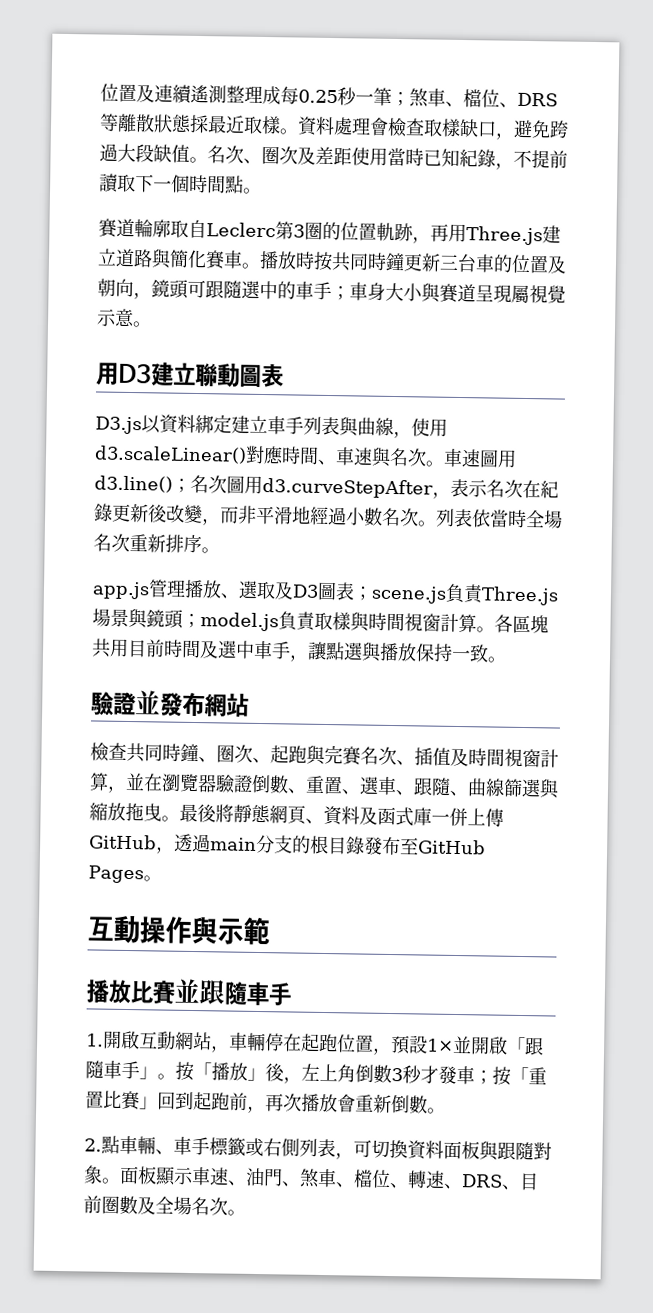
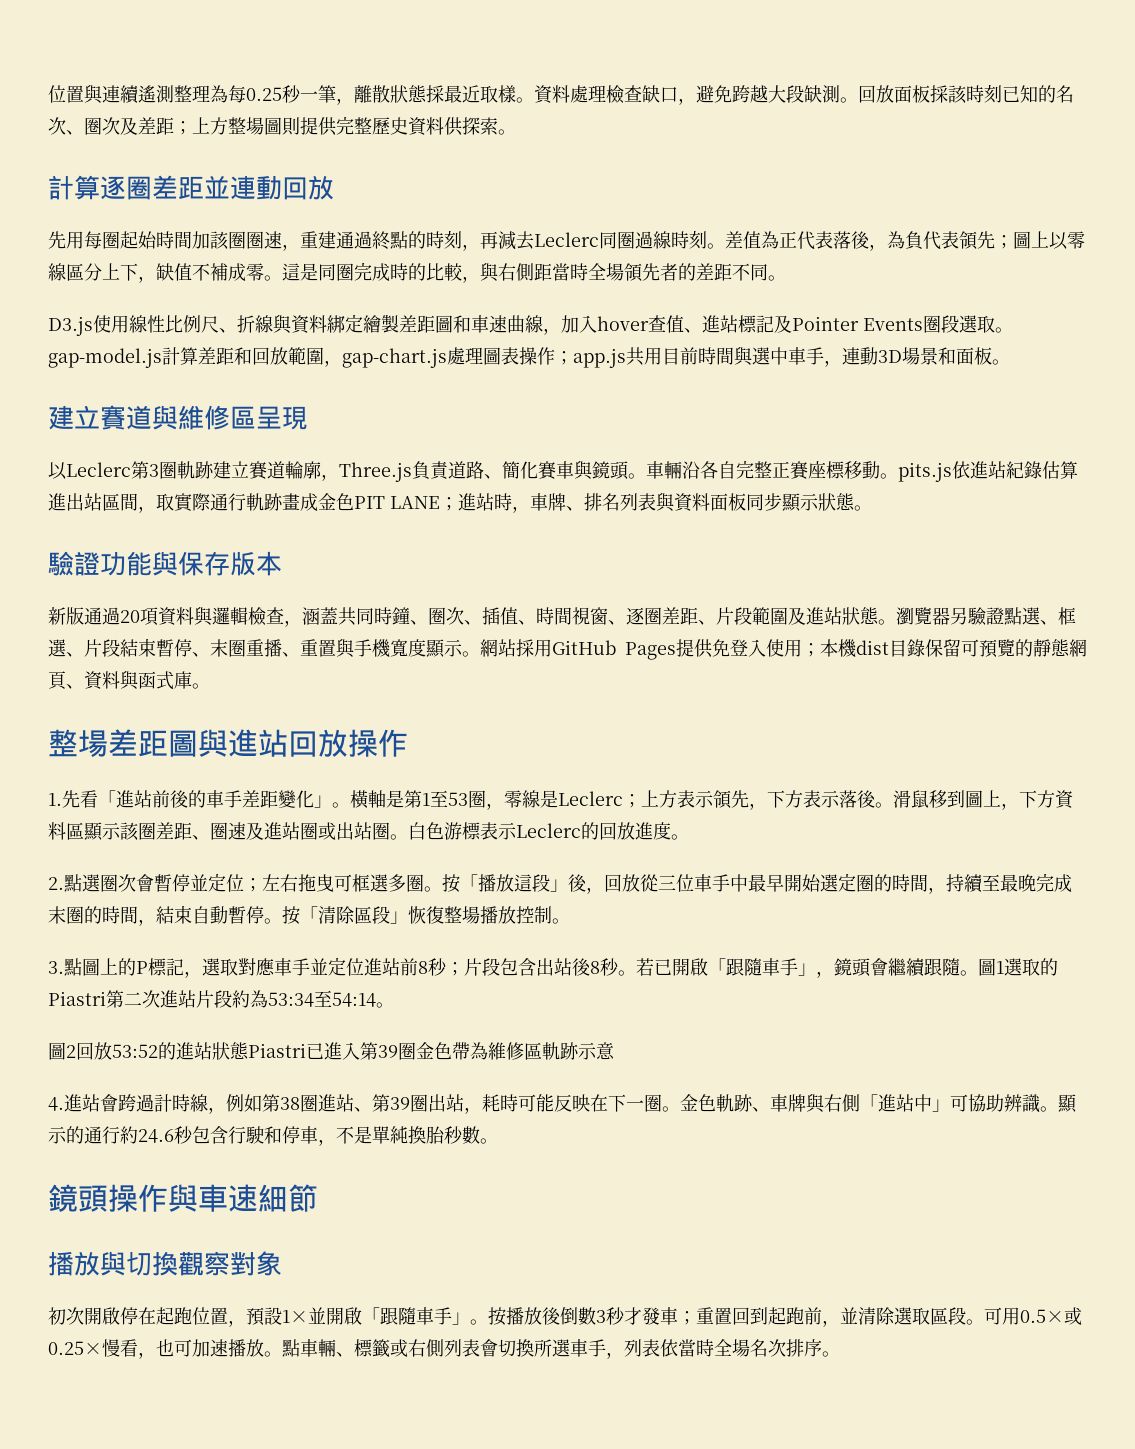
[100,83,155,103] 位置及 -> [48,84,103,104] 位置與
[262,85,281,105] 成 -> [210,85,228,103] 為
[391,88,558,108] [99,113,119,132] ；煞車、檔位、DRS等 -> [336,98,354,105] ，
[369,117,461,138] 會檢查取樣 -> [606,85,642,104] 檢查
[99,143,568,170] [99,173,262,194] [98,218,561,246] [97,248,567,274] [97,278,566,304] [96,308,152,328] [96,362,284,388] [95,414,448,439] [94,445,517,468] [94,474,559,499] [94,503,563,529] [93,533,220,554] [92,579,559,606] [92,607,549,634] 過大段缺值。名次、圈次及差距使用當時已知紀錄，不提前讀取下一個時間點。 // 賽道輪廓取自Leclerc第3圈的位置軌跡，再用Three.js建立道路與簡化賽車。播放時按共同時鐘更新三台車的位置及朝向，鏡頭可跟隨選中的車手；車身大小與賽道呈現屬視覺示意。 // 用D3建立聯動圖表 // D3.js以資料綁定建立車手列表與曲線，使用d3.scaleLinear()對應時間、車速與名次。車速圖用d3.line()；名次圖用d3.curveStepAfter，表示名次在紀錄更新後改變，而非平滑地經過小數名次。列表依當時全場名次重新排序。 // app.js管理播放、選取及D3圖表；scene.js負責Three.js場景與鏡頭；model.js負責取樣與時間視窗計算。各區塊 -> [750,84,1074,104] [48,116,516,136] [48,175,334,200] [48,230,1085,251] [48,262,786,283] [48,314,1013,336] [48,347,626,368] 越大段缺測。回放面板採該時刻已知的名次、圈次及差距；上方整場圖則提供完整歷史資料供探索。 // 計算逐圈差距並連動回放 // 先用每圈起始時間加該圈圈速，重建通過終點的時刻，再減去Leclerc同圈過線時刻。差值為正代表落後，為負代表領先；圖上以零線區分上下，缺值不補成零。這是同圈完成時的比較，與右側距當時全場領先者的差距不同。 // D3.js使用線性比例尺、折線與資料綁定繪製差距圖和車速曲線，加入hover查值、進站標記及Pointer Events圈段選取。gap-model.js計算差距和回放範圍，gap-chart.js處理圖表操作；app.js
[199,640,219,659] 及 -> [734,346,753,366] 與
[307,641,507,663] [91,690,249,718] [90,742,559,768] [89,772,560,799] [89,802,504,827] [89,833,486,856] [88,865,162,884] [87,914,271,946] [86,978,292,1007] [86,1030,266,1053] 讓點選與播放保持一致。 // 驗證並發布網站 // 檢查共同時鐘、圈次、起跑與完賽名次、插值及時間視窗計算，並在瀏覽器驗證倒數、重置、選車、跟隨、曲線篩選與縮放拖曳。最後將靜態網頁、資料及函式庫一併上傳GitHub，透過main分支的根目錄發布至GitHub Pages。 // 互動操作與示範 // 播放比賽並跟隨車手 // 1.開啟互動網站，車輛 -> [842,347,1010,365] [48,405,308,430] [48,460,1078,482] [48,492,872,513] [48,551,282,576] [48,606,1076,627] [48,638,1087,660] [48,670,210,690] [48,729,408,757] [48,790,1074,810] [48,822,689,841] [48,873,1072,894] [48,906,570,926] [48,957,1058,978] [48,990,394,1008] [48,1042,615,1060] [48,1093,1077,1114] [48,1126,498,1146] [48,1184,318,1212] [48,1251,282,1276] [48,1307,120,1325] 連動3D場景和面板。 // 建立賽道與維修區呈現 // 以Leclerc第3圈軌跡建立賽道輪廓，Three.js負責道路、簡化賽車與鏡頭。車輛沿各自完整正賽座標移動。pits.js依進站紀錄估算進出站區間，取實際通行軌跡畫成金色PIT LANE；進站時，車牌、排名列表與資料面板同步顯示狀態。 // 驗證功能與保存版本 // 新版通過20項資料與邏輯檢查，涵蓋共同時鐘、圈次、插值、時間視窗、逐圈差距、片段範圍及進站狀態。瀏覽器另驗證點選、框選、片段結束暫停、末圈重播、重置與手機寬度顯示。網站採用GitHub Pages提供免登入使用；本機dist目錄保留可預覽的靜態網頁、資料與函式庫。 // 整場差距圖與進站回放操作 // 1.先看「進站前後的車手差距變化」。橫軸是第1至53圈，零線是Leclerc；上方表示領先，下方表示落後。滑鼠移到圖上，下方資料區顯示該圈差距、圈速及進站圈或出站圈。白色游標表示Leclerc的回放進度。 // 2.點選圈次會暫停並定位；左右拖曳可框選多圈。按「播放這段」後，回放從三位車手中最早開始選定圈的時間，持續至最晚完成末圈的時間，結束自動暫停。按「清除區段」恢復整場播放控制。 // 3.點圖上的P標記，選取對應車手並定位進站前8秒；片段包含出站後8秒。若已開啟「跟隨車手」，鏡頭會繼續跟隨。圖1選取的Piastri第二次進站片段約為53:34至54:14。 // 圖2回放53:52的進站狀態Piastri已進入第39圈金色帶為維修區軌跡示意 // 4.進站會跨過計時線，例如第38圈進站、第39圈出站，耗時可能反映在下一圈。金色軌跡、車牌與右側「進站中」可協助辨識。顯示的通行約24.6秒包含行駛和停車，不是單純換胎秒數。 // 鏡頭操作與車速細節 // 播放與切換觀察對象 // 初次開啟
[193,1062,356,1084] 「播放」後，左上角 -> [506,1307,561,1325] 播放後
[492,1066,547,1086] [85,1090,446,1114] [84,1138,102,1152] 按「重置比賽」回到起跑前，再次播放會重新倒數。 // 2. -> [696,1307,1082,1327] [48,1339,282,1359] 重置回到起跑前，並清除選取區段。可用0.5×或0.25×慢看，也可加速播放。
[173,1136,210,1156] 車手 -> (354, 1354) none
[335,1139,552,1161] [83,1165,539,1191] [83,1195,228,1216] ，可切換資料面板與跟隨對象。面板顯示車速、油門、煞車、檔位、轉速、DRS、目前圈數及全場名次 -> [480,1339,822,1359] 會切換所選車手，列表依當時全場名次排序

